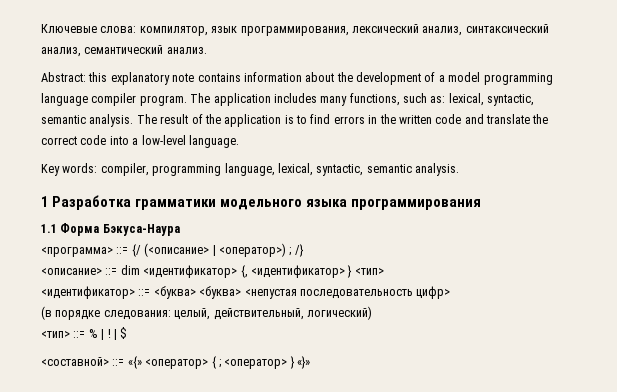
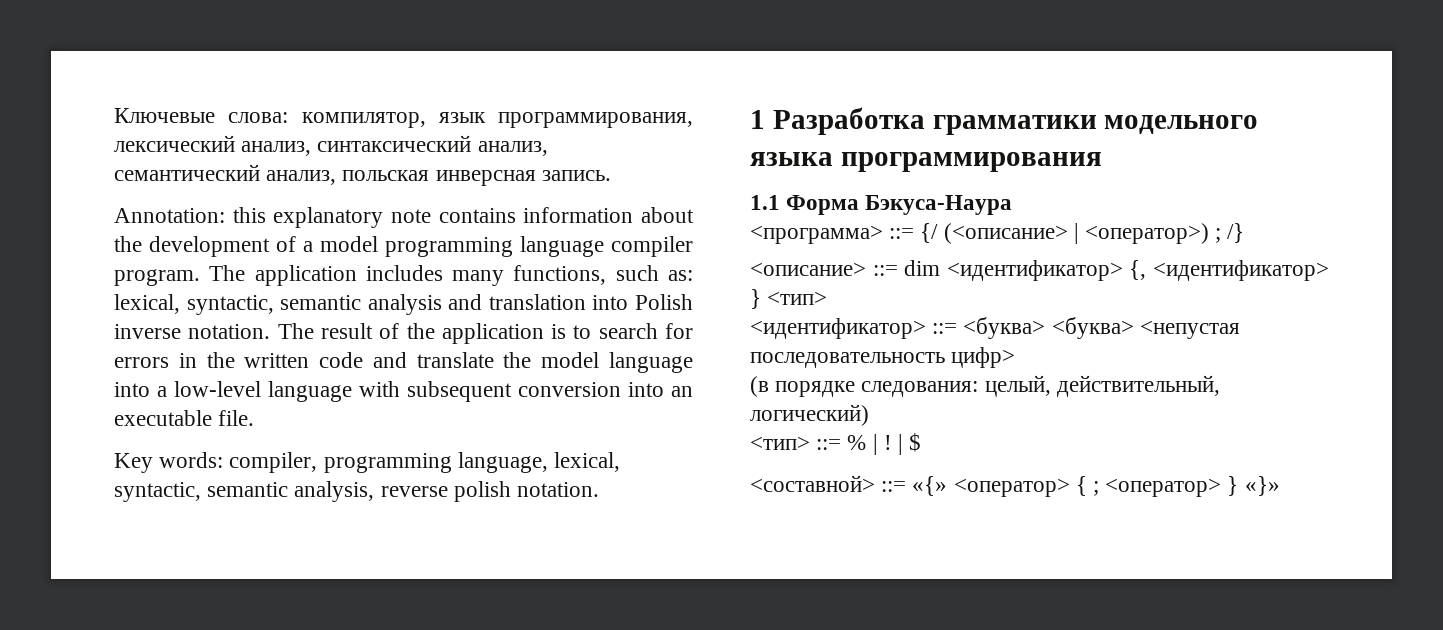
[166,47,207,54] [41,72,86,82] анализ. // Abstract: -> [266,170,611,186] [114,208,225,223] анализ, польская инверсная запись. // Annotation:
[89,114,134,127] analysis. -> [367,294,693,315] [114,324,271,339] analysis and translation into Polish inverse notation.
[310,114,331,124] find -> [598,323,693,339] search for
[41,135,107,145] correct code -> [541,352,693,373] model language
[188,135,239,148] language. -> [268,381,693,402] [114,410,255,426] language with subsequent conversion into an executable file.
[415,163,459,176] analysis. -> [294,481,600,502] analysis, reverse polish notation.

